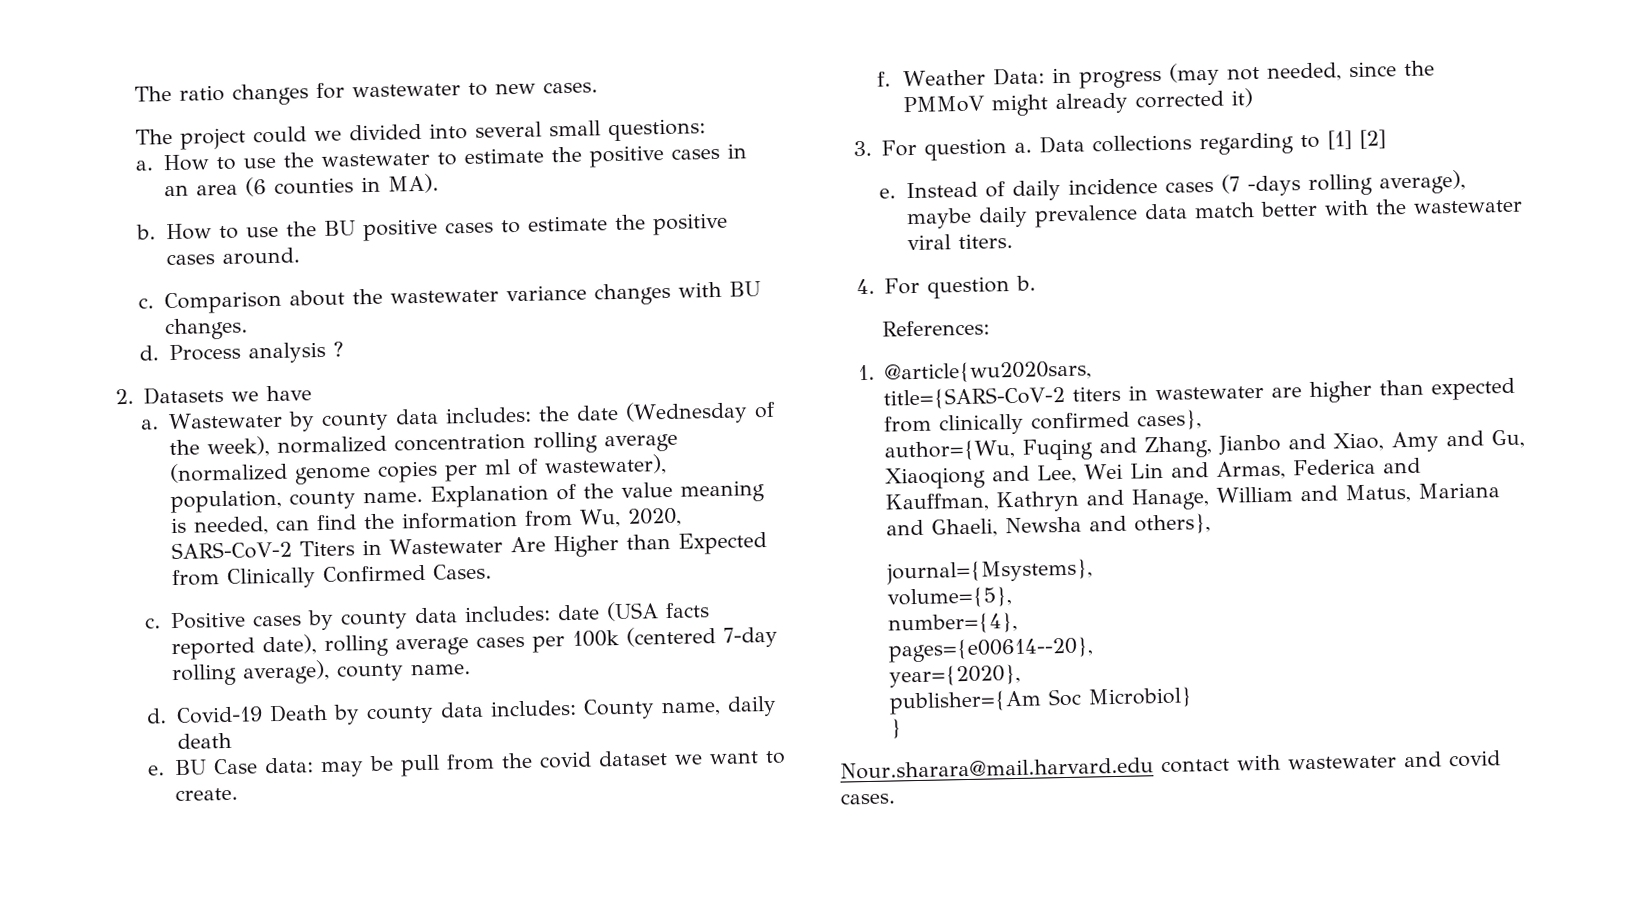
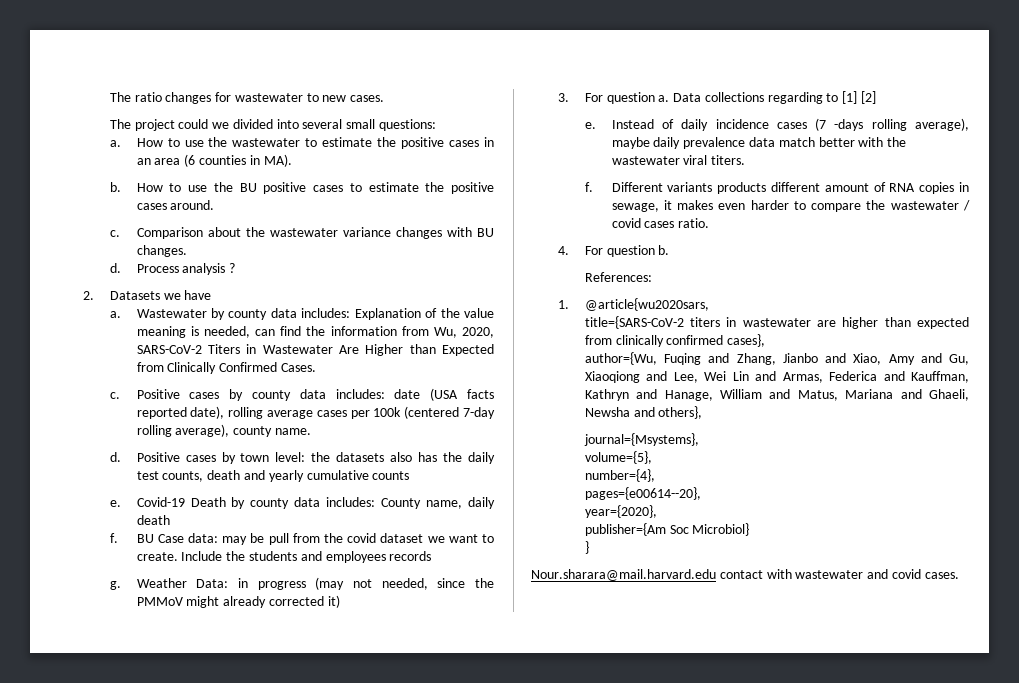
[537,400,776,425] [168,431,678,458] [168,454,667,485] [169,489,423,514] the date (Wednesday of the week), normalized concentration rolling average (normalized genome copies per ml of wastewater), population, county name. -> (351, 313) none
(168, 716) none -> [136,452,496,464] [136,470,410,482] [109,500,121,507] Positive cases by town level: the datasets also has the daily test counts, death and yearly cumulative counts // e.
[148,765,166,776] e. -> [109,533,118,543] f.
[877,71,892,87] // f. -> [181,551,432,563] [109,581,121,590] Include the students and employees records // g.
(1013, 241) none -> [584,182,969,194] [611,200,970,212] [611,218,710,228] // f. Different variants products different amount of RNA copies in sewage, it makes even harder to compare the wastewater / covid cases ratio.

